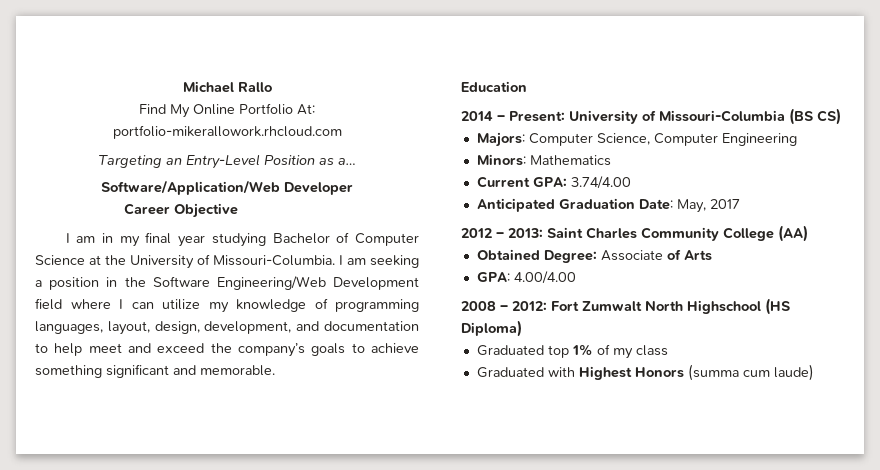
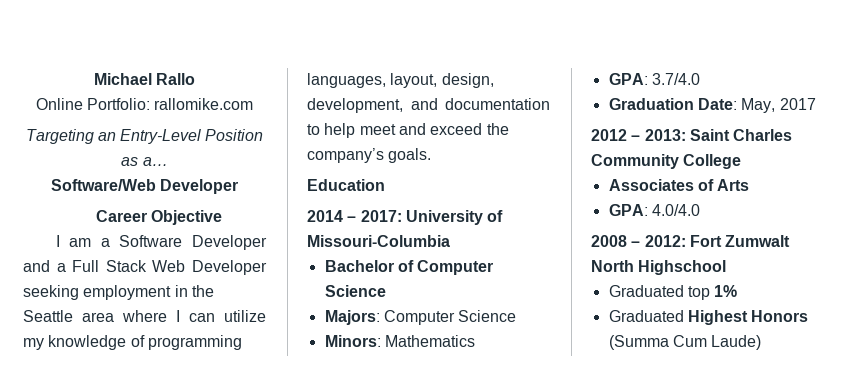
[139,103,315,118] [112,125,342,139] Find My Online Portfolio At: portfolio-mikerallowork.rhcloud.com -> [35,98,254,110] Online Portfolio: rallomike.com
[101,180,280,195] Software/Application/Web -> [50,179,156,191] Software/Web
[101,232,419,247] [35,254,419,269] [35,276,420,290] [35,298,62,310] in my final year studying Bachelor of Computer Science at the University of Missouri-Columbia. I am seeking a position in the Software Engineering/Web Development field -> [100,235,268,250] [23,260,267,275] [23,285,214,300] [23,310,114,322] a Software Developer and a Full Stack Web Developer seeking employment in the Seattle area
[311,343,419,356] [35,364,275,378] goals to achieve something significant and memorable. -> [388,148,432,163] goals.
[509,111,565,122] Present: -> [360,210,402,222] 2017:
[789,108,841,125] (BS CS) -> [324,260,494,275] [324,285,386,297] // Bachelor of Computer Science
[596,133,797,146] Science, Computer Engineering -> [458,310,517,322] Science
[476,176,631,189] [476,198,555,212] Current GPA: 3.74/4.00 // Anticipated -> [608,73,700,85] GPA: 3.7/4.0 //
[778,225,808,242] [476,249,663,263] (AA) // Obtained Degree: Associate -> [608,179,694,191] // Associates
[513,271,576,284] 4.00/4.00 -> [651,204,700,216] 4.0/4.0
[765,298,790,315] [461,320,522,337] (HS Diploma) -> (727, 267) none
[596,344,668,359] [476,367,575,378] of my class // Graduated with -> [608,310,684,322] // Graduated
[687,364,814,381] (summa cum laude) -> [608,335,762,350] (Summa Cum Laude)

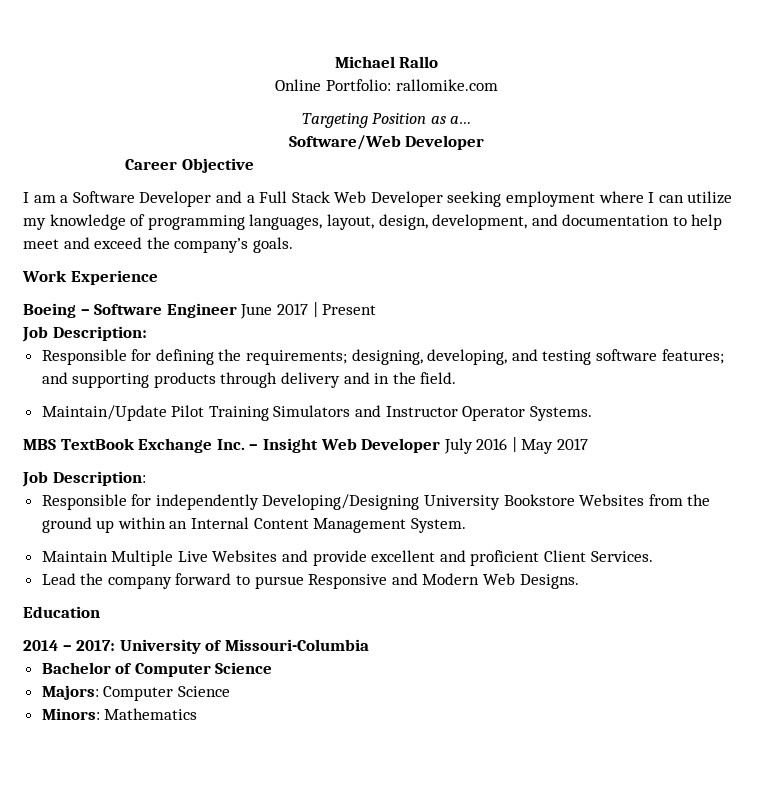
[97,129,202,144] an Entry-Level -> (368, 120) none
[174,285,214,297] [23,310,114,322] in the Seattle area -> (596, 199) none
(432, 155) none -> [22,270,158,285] [23,302,377,319] [22,326,147,342] [41,349,724,365] [41,372,457,388] [41,405,592,421] [23,437,589,454] [22,471,146,487] [41,494,711,510] [41,517,466,533] [41,550,653,566] [41,573,579,589] // Work Experience // Boeing – Software Engineer June 2017 | Present // Job Description: // Responsible for defining the requirements; designing, developing, and testing software features; and supporting products through delivery and in the field. // Maintain/Update Pilot Training Simulators and Instructor Operator Systems. // MBS TextBook Exchange Inc. – Insight Web Developer July 2016 | May 2017 // Job Description: // Responsible for independently Developing/Designing University Bookstore Websites from the ground up within an Internal Content Management System. // Maintain Multiple Live Websites and provide excellent and proficient Client Services. // Lead the company forward to pursue Responsive and Modern Web Designs.
[608,73,700,85] [608,98,816,113] [591,129,793,141] [591,154,742,169] [608,179,750,191] [608,204,700,216] [591,235,791,247] [591,260,727,275] [608,285,738,300] [608,310,809,325] [608,335,762,350] // GPA: 3.7/4.0 // Graduation Date: May, 2017 // 2012 – 2013: Saint Charles Community College // Associates of Arts // GPA: 4.0/4.0 // 2008 – 2012: Fort Zumwalt North Highschool // Graduated top 1% // Graduated Highest Honors (Summa Cum Laude) -> (198, 714) none

